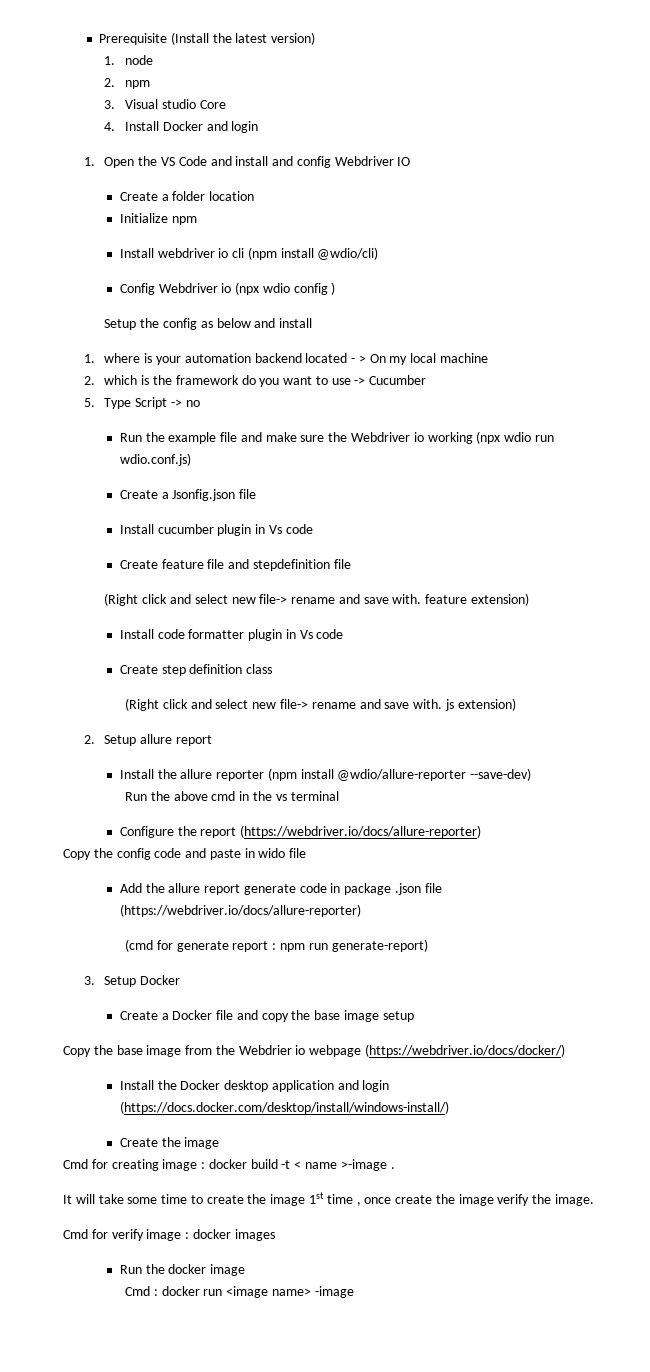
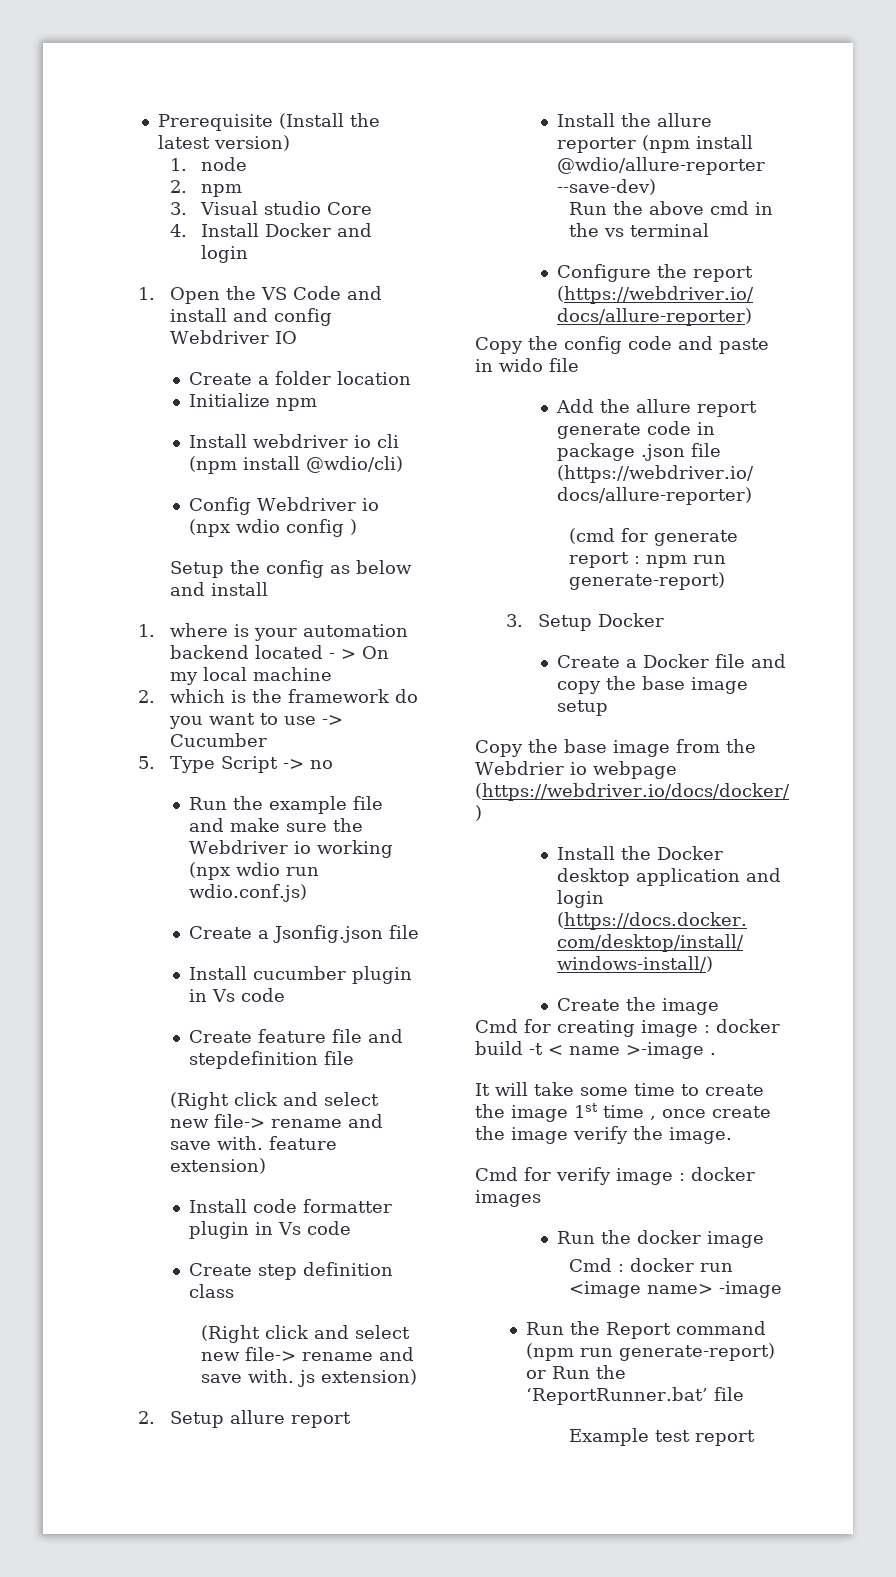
(354, 1292) none -> [526,1321,767,1339] [526,1343,776,1361] [526,1365,627,1379] [526,1387,745,1405] [568,1428,755,1446] // Run the Report command (npm run generate-report) or Run the ‘ReportRunner.bat’ file // Example test report

